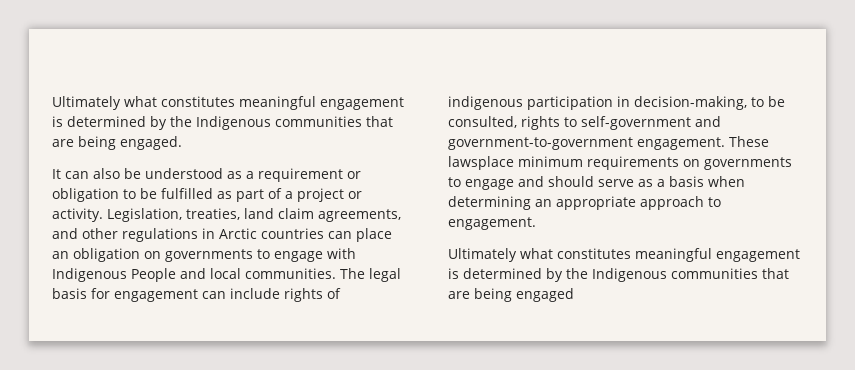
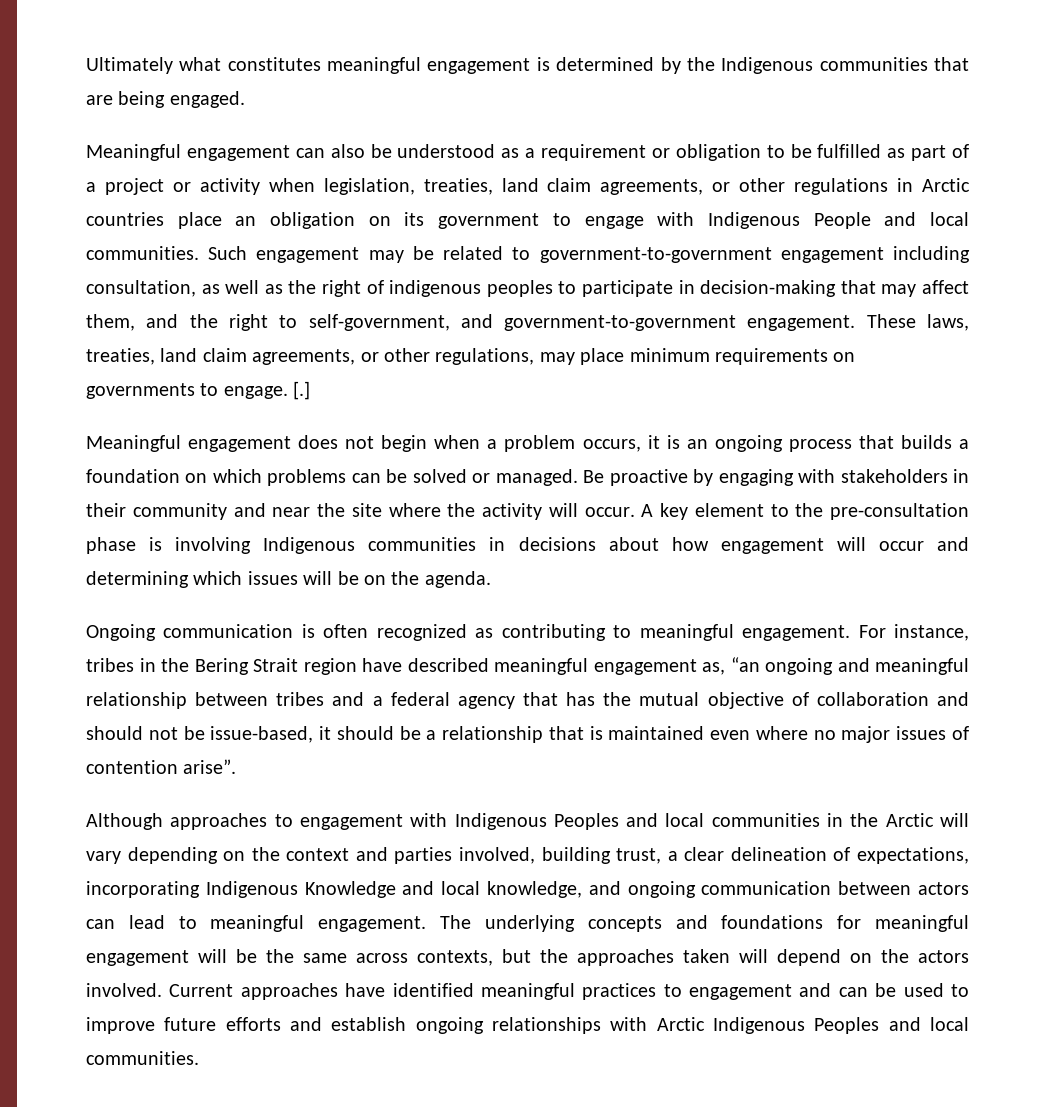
[52,169,61,179] It -> [86,144,290,161] Meaningful engagement
[52,208,401,222] [52,228,78,239] activity. Legislation, treaties, land claim agreements, and -> [199,178,731,195] activity when legislation, treaties, land claim agreements, or
[328,231,352,239] can -> (164, 219) none
[165,249,253,262] governments -> [404,212,540,229] its government
[340,268,401,282] [52,288,341,302] [448,96,785,110] [448,116,721,130] [448,136,769,150] [448,156,514,170] The legal basis for engagement can include rights of indigenous participation in decision-making, to be consulted, rights to self-government and government-to-government engagement. These lawsplace -> [208,246,970,263] [86,280,970,297] [86,314,969,331] [86,348,625,365] Such engagement may be related to government-to-government engagement including consultation, as well as the right of indigenous peoples to participate in decision-making that may affect them, and the right to self-government, and government-to-government engagement. These laws, treaties, land claim agreements, or other regulations, may place
[465,176,745,190] [448,196,721,210] [448,217,536,230] [448,248,800,262] [448,268,789,282] [448,288,574,302] engage and should serve as a basis when determining an appropriate approach to engagement. // Ultimately what constitutes meaningful engagement is determined by the Indigenous communities that are being engaged -> [223,381,311,400] [86,435,969,452] [86,469,969,486] [86,503,969,520] [86,537,970,554] [86,571,491,588] [86,624,970,641] [86,657,969,675] [86,692,969,709] [86,726,969,743] [86,759,237,774] [86,813,969,830] [86,847,969,864] [86,881,969,898] [86,915,970,932] [86,949,969,966] [86,983,969,1000] [86,1017,970,1034] [86,1051,199,1065] engage. [.] // Meaningful engagement does not begin when a problem occurs, it is an ongoing process that builds a foundation on which problems can be solved or managed. Be proactive by engaging with stakeholders in their community and near the site where the activity will occur. A key element to the pre-consultation phase is involving Indigenous communities in decisions about how engagement will occur and determining which issues will be on the agenda. // Ongoing communication is often recognized as contributing to meaningful engagement. For instance, tribes in the Bering Strait region have described meaningful engagement as, “an ongoing and meaningful relationship between tribes and a federal agency that has the mutual objective of collaboration and should not be issue-based, it should be a relationship that is maintained even where no major issues of contention arise”. // Although approaches to engagement with Indigenous Peoples and local communities in the Arctic will vary depending on the context and parties involved, building trust, a clear delineation of expectations, incorporating Indigenous Knowledge and local knowledge, and ongoing communication between actors can lead to meaningful engagement. The underlying concepts and foundations for meaningful engagement will be the same across contexts, but the approaches taken will depend on the actors involved. Current approaches have identified meaningful practices to engagement and can be used to improve future efforts and establish ongoing relationships with Arctic Indigenous Peoples and local communities.

